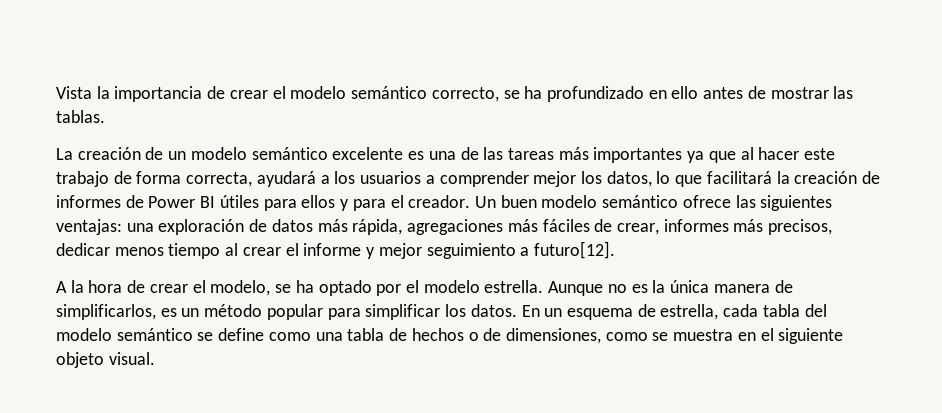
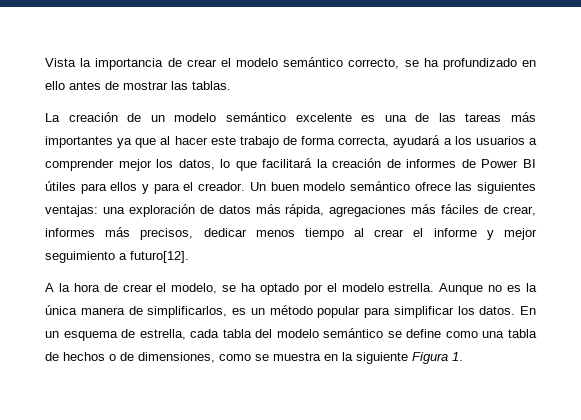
[760,328,844,344] [56,352,155,368] el siguiente objeto visual. -> [342,352,463,364] la siguiente Figura 1.

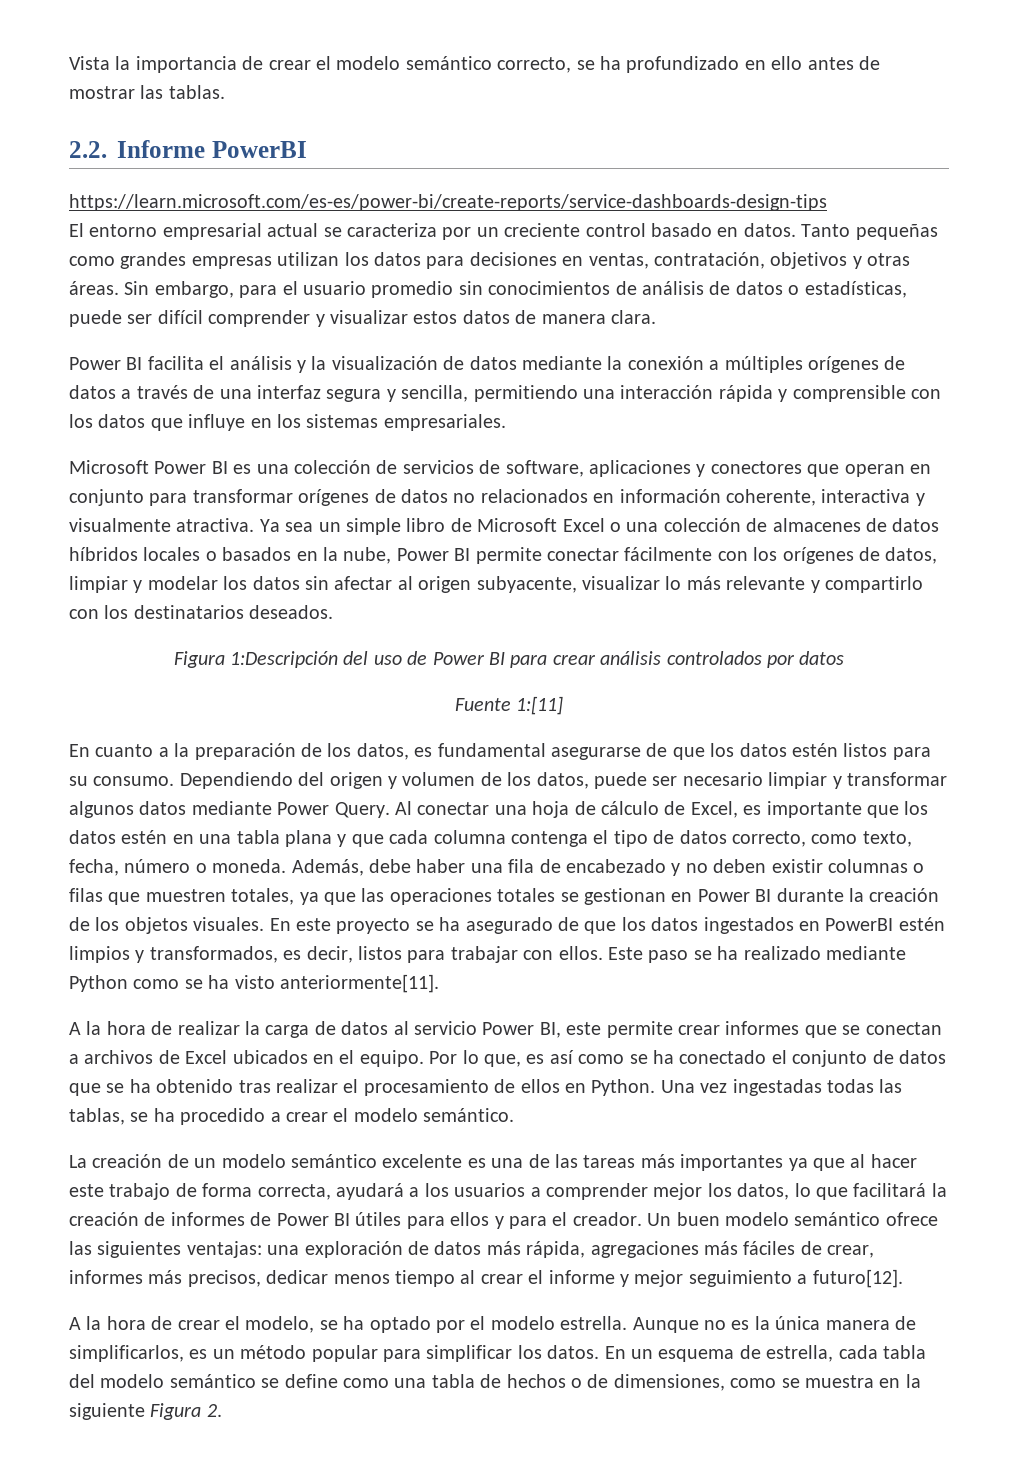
(231, 85) none -> [69,140,307,158] [69,194,827,211] [69,223,938,240] [69,252,911,269] [69,281,907,298] [69,310,656,327] [69,356,906,373] [69,385,941,402] [69,414,506,431] [69,460,931,477] [69,489,925,506] [69,518,940,535] [69,547,938,564] [69,576,923,593] [69,605,334,619] [173,651,845,668] [454,696,564,715] [69,743,931,760] [69,772,947,789] [69,801,929,818] [69,830,912,847] [69,859,925,876] [69,888,940,905] [69,917,945,934] [69,946,906,963] [69,974,439,993] [69,1021,942,1038] [69,1050,946,1067] [69,1079,903,1096] [69,1108,515,1125] // 2.2. Informe PowerBI // https://learn.microsoft.com/es-es/power-bi/create-reports/service-dashboards-design-tips // El entorno empresarial actual se caracteriza por un creciente control basado en datos. Tanto pequeñas como grandes empresas utilizan los datos para decisiones en ventas, contratación, objetivos y otras áreas. Sin embargo, para el usuario promedio sin conocimientos de análisis de datos o estadísticas, puede ser difícil comprender y visualizar estos datos de manera clara. // Power BI facilita el análisis y la visualización de datos mediante la conexión a múltiples orígenes de datos a través de una interfaz segura y sencilla, permitiendo una interacción rápida y comprensible con los datos que influye en los sistemas empresariales. // Microsoft Power BI es una colección de servicios de software, aplicaciones y conectores que operan en conjunto para transformar orígenes de datos no relacionados en información coherente, interactiva y visualmente atractiva. Ya sea un simple libro de Microsoft Excel o una colección de almacenes de datos híbridos locales o basados en la nube, Power BI permite conectar fácilmente con los orígenes de datos, limpiar y modelar los datos sin afectar al origen subyacente, visualizar lo más relevante y compartirlo con los destinatarios deseados. // Figura 1:Descripción del uso de Power BI para crear análisis controlados por datos // Fuente 1:[11] // En cuanto a la preparación de los datos, es fundamental asegurarse de que los datos estén listos para su consumo. Dependiendo del origen y volumen de los datos, puede ser necesario limpiar y transformar algunos datos mediante Power Query. Al conectar una hoja de cálculo de Excel, es importante que los datos estén en una tabla plana y que cada columna contenga el tipo de datos correcto, como texto, fecha, número o moneda. Además, debe haber una fila de encabezado y no deben existir columnas o filas que muestren totales, ya que las operaciones totales se gestionan en Power BI durante la creación de los objetos visuales. En este proyecto se ha asegurado de que los datos ingestados en PowerBI estén limpios y transformados, es decir, listos para trabajar con ellos. Este paso se ha realizado mediante Python como se ha visto anteriormente[11]. // A la hora de realizar la carga de datos al servicio Power BI, este permite crear informes que se conectan a archivos de Excel ubicados en el equipo. Por lo que, es así como se ha conectado el conjunto de datos que se ha obtenido tras realizar el procesamiento de ellos en Python. Una vez ingestadas todas las tablas, se ha procedido a crear el modelo semántico.
[452,352,463,361] 1. -> [206,1404,222,1417] 2.

